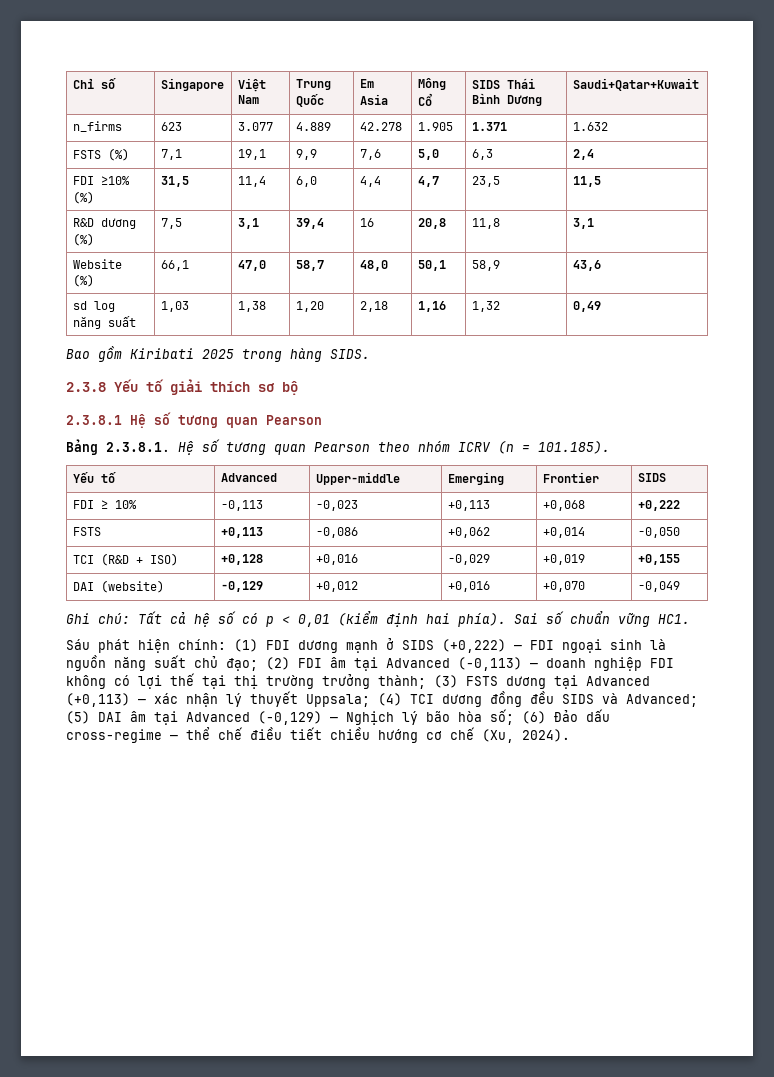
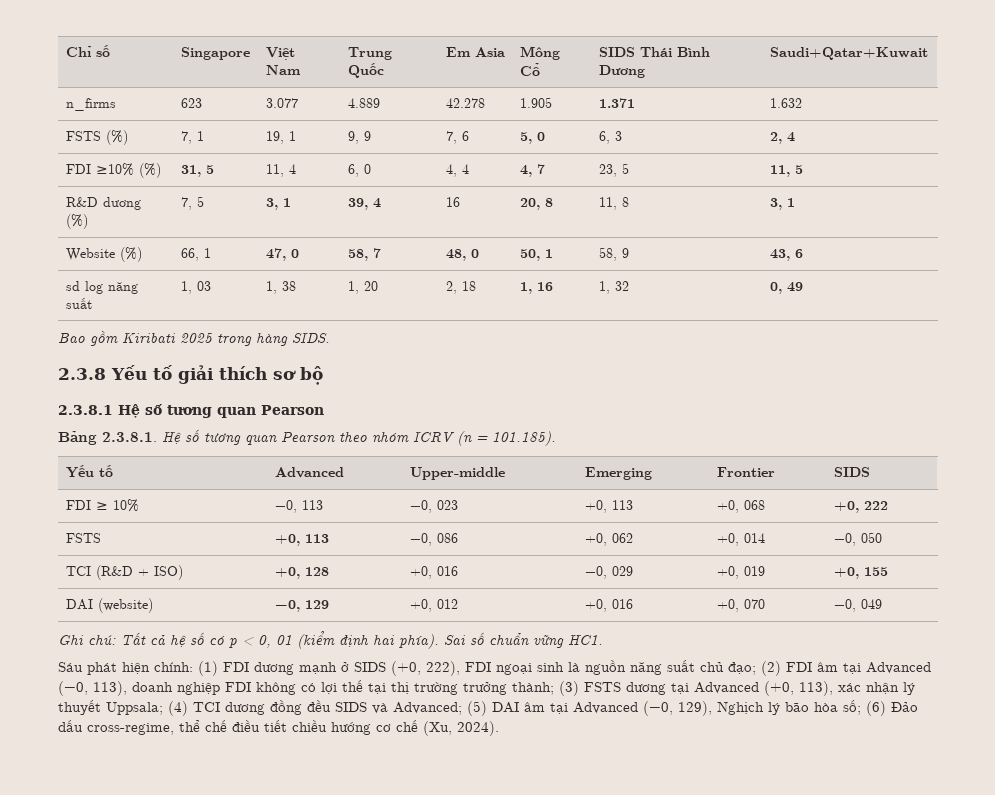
[160,149,182,160] [237,149,266,160] [295,149,317,160] [359,149,381,160] [417,149,439,160] [471,149,493,160] [572,149,594,160] [72,176,130,185] [72,191,94,204] [160,176,189,187] [237,176,266,187] [295,176,317,187] [359,176,381,187] [417,176,439,187] [471,176,500,187] [572,176,601,187] [72,218,136,229] [72,233,94,246] [160,218,182,229] [237,218,259,229] [295,218,324,229] [359,218,374,227] [417,218,446,229] [471,218,500,229] [572,218,594,229] [72,259,122,269] [72,274,94,287] [160,260,189,271] [237,260,266,271] [295,260,324,271] [359,260,388,271] [417,260,446,271] [471,260,500,271] [572,260,601,271] [72,301,115,312] [72,316,136,329] [160,301,189,312] [237,301,266,312] [295,301,324,312] [359,301,388,312] [417,301,446,312] [471,301,500,312] [572,301,601,312] 7,1 | 19,1 | 9,9 | 7,6 | 5,0 | 6,3 | 2,4 // FDI ≥10% (%) | 31,5 | 11,4 | 6,0 | 4,4 | 4,7 | 23,5 | 11,5 // R&D dương (%) | 7,5 | 3,1 | 39,4 | 16 | 20,8 | 11,8 | 3,1 // Website (%) | 66,1 | 47,0 | 58,7 | 48,0 | 50,1 | 58,9 | 43,6 // sd log năng suất | 1,03 | 1,38 | 1,20 | 2,18 | 1,16 | 1,32 | 0,49 -> [180,131,204,144] [265,131,296,144] [347,131,371,144] [445,131,469,144] [519,132,545,144] [598,131,622,144] [769,132,795,144] [65,163,161,178] [180,165,214,177] [265,164,296,177] [347,164,371,177] [445,164,469,177] [519,164,545,177] [598,163,629,177] [769,165,803,177] [65,197,141,210] [65,214,88,229] [180,196,204,210] [265,198,291,210] [347,198,381,210] [445,197,460,207] [519,198,553,210] [598,197,629,210] [769,198,795,210] [65,247,142,262] [180,248,211,261] [265,248,299,261] [347,248,381,261] [445,249,479,261] [519,249,553,261] [598,247,629,261] [769,249,803,261] [65,281,138,294] [65,297,92,309] [180,281,211,294] [265,281,296,294] [347,281,378,294] [445,281,476,294] [519,282,553,294] [598,281,629,294] [769,282,803,294] 7, 1 | 19, 1 | 9, 9 | 7, 6 | 5, 0 | 6, 3 | 2, 4 // FDI ≥10% (%) | 31, 5 | 11, 4 | 6, 0 | 4, 4 | 4, 7 | 23, 5 | 11, 5 // R&D dương (%) | 7, 5 | 3, 1 | 39, 4 | 16 | 20, 8 | 11, 8 | 3, 1 // Website (%) | 66, 1 | 47, 0 | 58, 7 | 48, 0 | 50, 1 | 58, 9 | 43, 6 // sd log năng suất | 1, 03 | 1, 38 | 1, 20 | 2, 18 | 1, 16 | 1, 32 | 0, 49
[220,500,263,511] [315,500,358,511] [447,500,490,511] [542,500,585,511] [637,500,680,511] [72,527,101,536] [220,527,263,538] [315,527,358,538] [447,527,490,538] [542,527,585,538] [637,527,680,538] [72,553,178,566] [220,554,263,565] [315,554,358,565] [447,554,490,565] [542,554,585,565] [637,554,680,565] [72,580,164,593] [220,581,263,592] [315,581,358,592] [447,581,490,592] [542,581,585,592] [637,581,680,592] −0,113 | −0,023 | +0,113 | +0,068 | +0,222 // FSTS | +0,113 | −0,086 | +0,062 | +0,014 | −0,050 // TCI (R&D + ISO) | +0,128 | +0,016 | −0,029 | +0,019 | +0,155 // DAI (website) | −0,129 | +0,012 | +0,016 | +0,070 | −0,049 -> [274,500,323,513] [409,500,458,513] [584,500,633,513] [716,500,765,513] [833,501,888,513] [65,533,101,543] [274,534,329,546] [409,533,458,546] [584,533,633,546] [716,533,765,546] [833,532,882,546] [65,565,183,580] [274,567,329,579] [409,566,458,579] [584,566,633,579] [716,566,765,579] [833,567,888,579] [65,598,153,613] [274,600,329,612] [409,599,458,612] [584,599,633,612] [716,599,765,612] [833,599,882,612] −0, 113 | −0, 023 | +0, 113 | +0, 068 | +0, 222 // FSTS | +0, 113 | −0, 086 | +0, 062 | +0, 014 | −0, 050 // TCI (R&D + ISO) | +0, 128 | +0, 016 | −0, 029 | +0, 019 | +0, 155 // DAI (website) | −0, 129 | +0, 012 | +0, 016 | +0, 070 | −0, 049
[298,614,330,627] 0,01 -> [258,635,292,648] 0, 01
[442,639,522,653] (+0,222) — -> [391,661,460,676] (+0, 222),
[458,657,538,671] (−0,113) — -> [58,681,127,696] (−0, 113),
[66,693,146,707] (+0,113) — -> [764,681,833,696] (+0, 113),
[258,711,338,725] (−0,129) — -> [643,701,712,716] (−0, 129),
[66,729,178,743] cross-regime — -> [87,723,174,735] cross-regime,

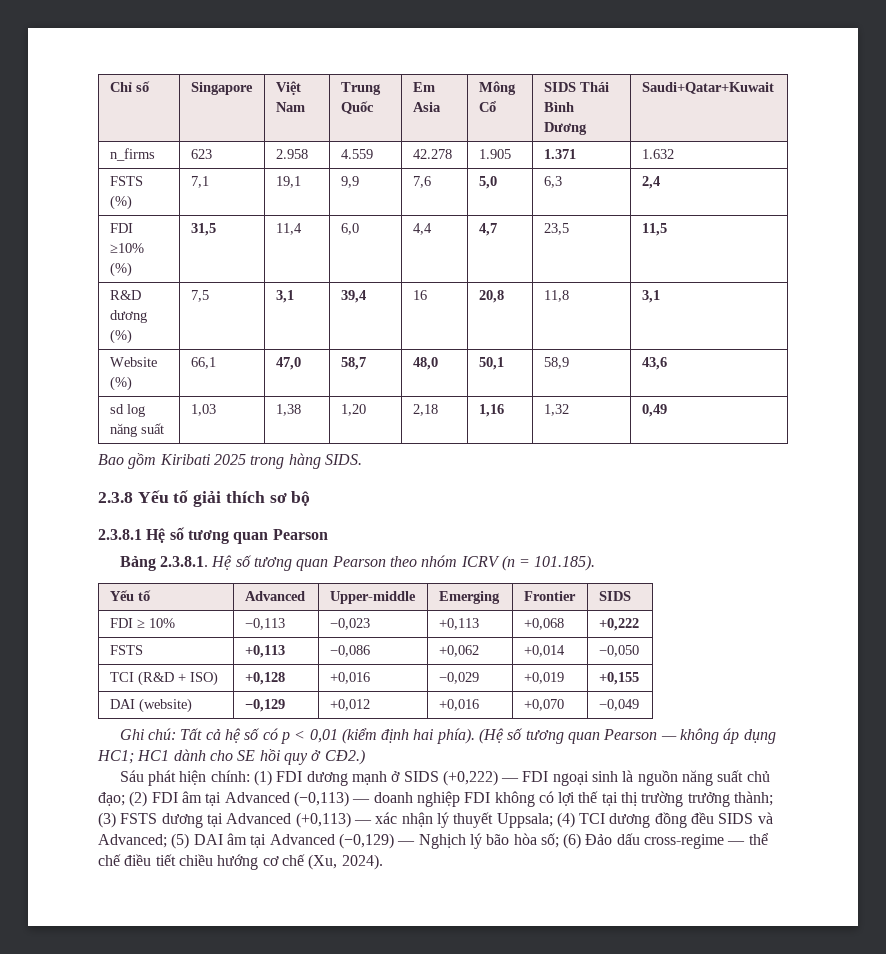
[265,98,298,108] [347,98,380,108] 3.077 | 4.889 -> [275,149,308,159] [340,149,373,159] 2.958 | 4.559
[180,131,204,144] [265,131,296,144] [347,131,371,144] [445,131,469,144] [519,132,545,144] [598,131,622,144] [769,132,795,144] [65,163,161,178] [180,165,214,177] [265,164,296,177] [347,164,371,177] [445,164,469,177] [519,164,545,177] [598,163,629,177] [769,165,803,177] [65,197,141,210] [65,214,88,229] [180,196,204,210] [265,198,291,210] [347,198,381,210] [445,197,460,207] [519,198,553,210] [598,197,629,210] [769,198,795,210] [65,247,142,262] [180,248,211,261] [265,248,299,261] [347,248,381,261] [445,249,479,261] [519,249,553,261] [598,247,629,261] [769,249,803,261] [65,281,138,294] [65,297,92,309] [180,281,211,294] [265,281,296,294] [347,281,378,294] [445,281,476,294] [519,282,553,294] [598,281,629,294] [769,282,803,294] 7, 1 | 19, 1 | 9, 9 | 7, 6 | 5, 0 | 6, 3 | 2, 4 // FDI ≥10% (%) | 31, 5 | 11, 4 | 6, 0 | 4, 4 | 4, 7 | 23, 5 | 11, 5 // R&D dương (%) | 7, 5 | 3, 1 | 39, 4 | 16 | 20, 8 | 11, 8 | 3, 1 // Website (%) | 66, 1 | 47, 0 | 58, 7 | 48, 0 | 50, 1 | 58, 9 | 43, 6 // sd log năng suất | 1, 03 | 1, 38 | 1, 20 | 2, 18 | 1, 16 | 1, 32 | 0, 49 -> [190,176,209,188] [275,176,301,188] [340,176,359,188] [412,176,431,188] [478,176,497,189] [543,176,562,188] [641,176,660,189] [109,223,133,233] [109,243,144,253] [109,262,132,277] [190,223,216,236] [275,223,302,235] [340,223,359,235] [412,223,432,235] [478,223,497,236] [543,223,569,235] [641,223,667,236] [109,290,141,300] [109,310,147,323] [109,329,132,344] [190,290,209,302] [275,290,294,303] [340,290,366,303] [412,290,427,300] [478,290,504,303] [543,290,569,302] [641,290,660,303] [109,357,157,367] [109,376,132,391] [190,357,216,369] [275,357,301,370] [340,357,366,370] [412,357,438,370] [478,357,504,370] [543,357,569,369] [641,357,667,370] [109,404,145,417] [109,423,164,437] [190,404,216,416] [275,404,301,416] [340,404,366,416] [412,404,438,416] [478,404,504,417] [543,404,569,416] [641,404,667,417] 7,1 | 19,1 | 9,9 | 7,6 | 5,0 | 6,3 | 2,4 // FDI ≥10% (%) | 31,5 | 11,4 | 6,0 | 4,4 | 4,7 | 23,5 | 11,5 // R&D dương (%) | 7,5 | 3,1 | 39,4 | 16 | 20,8 | 11,8 | 3,1 // Website (%) | 66,1 | 47,0 | 58,7 | 48,0 | 50,1 | 58,9 | 43,6 // sd log năng suất | 1,03 | 1,38 | 1,20 | 2,18 | 1,16 | 1,32 | 0,49
[274,500,323,513] [409,500,458,513] [584,500,633,513] [716,500,765,513] [833,501,888,513] [65,533,101,543] [274,534,329,546] [409,533,458,546] [584,533,633,546] [716,533,765,546] [833,532,882,546] [65,565,183,580] [274,567,329,579] [409,566,458,579] [584,566,633,579] [716,566,765,579] [833,567,888,579] [65,598,153,613] [274,600,329,612] [409,599,458,612] [584,599,633,612] [716,599,765,612] [833,599,882,612] −0, 113 | −0, 023 | +0, 113 | +0, 068 | +0, 222 // FSTS | +0, 113 | −0, 086 | +0, 062 | +0, 014 | −0, 050 // TCI (R&D + ISO) | +0, 128 | +0, 016 | −0, 029 | +0, 019 | +0, 155 // DAI (website) | −0, 129 | +0, 012 | +0, 016 | +0, 070 | −0, 049 -> [244,618,285,630] [329,618,370,630] [438,618,479,630] [523,618,564,630] [598,618,639,631] [109,645,143,655] [244,645,285,658] [329,645,370,657] [438,645,479,657] [523,645,565,657] [598,645,639,657] [109,671,218,686] [244,672,285,685] [329,672,370,684] [438,672,479,684] [523,672,564,684] [598,672,639,685] [109,698,192,713] [244,699,285,712] [329,699,370,711] [438,699,479,711] [523,699,564,711] [598,699,639,711] −0,113 | −0,023 | +0,113 | +0,068 | +0,222 // FSTS | +0,113 | −0,086 | +0,062 | +0,014 | −0,050 // TCI (R&D + ISO) | +0,128 | +0,016 | −0,029 | +0,019 | +0,155 // DAI (website) | −0,129 | +0,012 | +0,016 | +0,070 | −0,049
[258,635,292,648] 0, 01 -> [309,729,338,743] 0,01
[444,632,603,648] Sai số chuẩn vững HC1. -> [479,728,776,744] [97,749,365,765] (Hệ số tương quan Pearson — không áp dụng HC1; HC1 dành cho SE hồi quy ở CĐ2.)
[391,661,460,676] (+0, 222), -> [442,770,520,786] (+0,222) —
[58,681,127,696] (−0, 113), -> [293,791,371,807] (−0,113) —
[764,681,833,696] (+0, 113), -> [295,812,372,828] (+0,113) —
[643,701,712,716] (−0, 129), -> [338,833,416,849] (−0,129) —
[87,723,174,735] cross-regime, -> [644,834,746,849] cross-regime —

